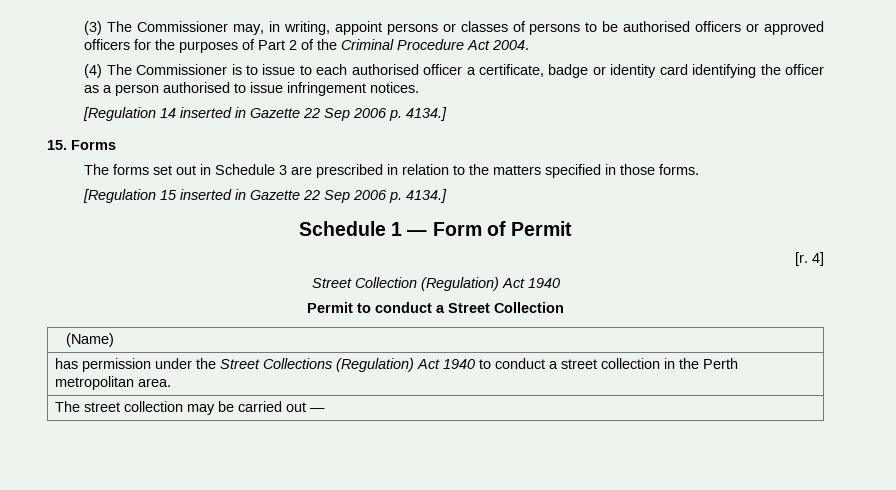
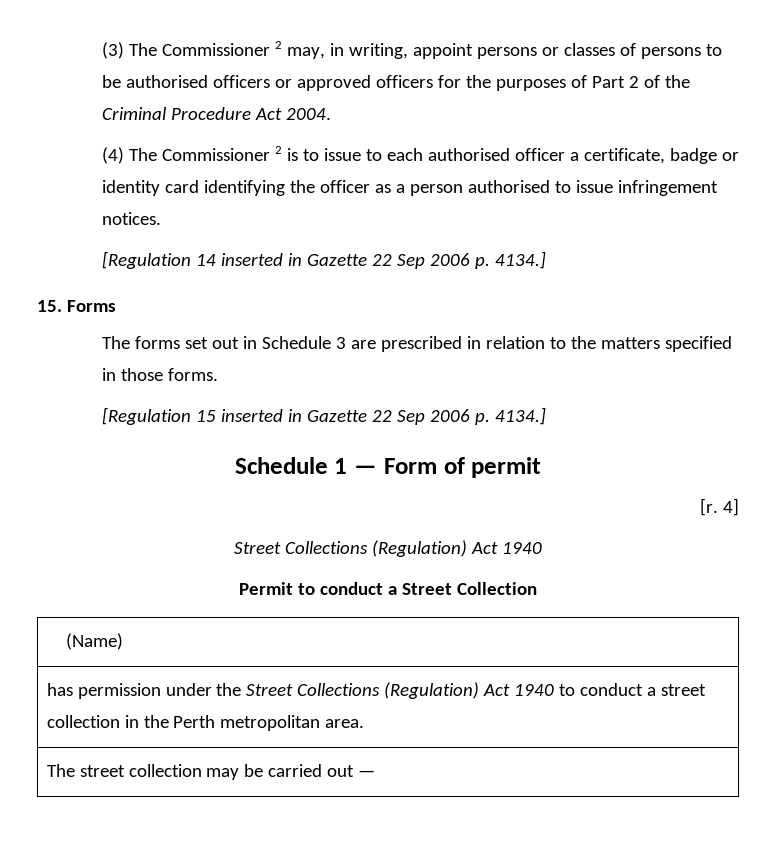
(229, 26) none -> [274,41,282,49] 2
(228, 69) none -> [274,146,282,154] 2
[511,221,573,236] Permit -> [471,457,542,478] permit
[354,277,417,288] Collection -> [285,541,369,554] Collections

